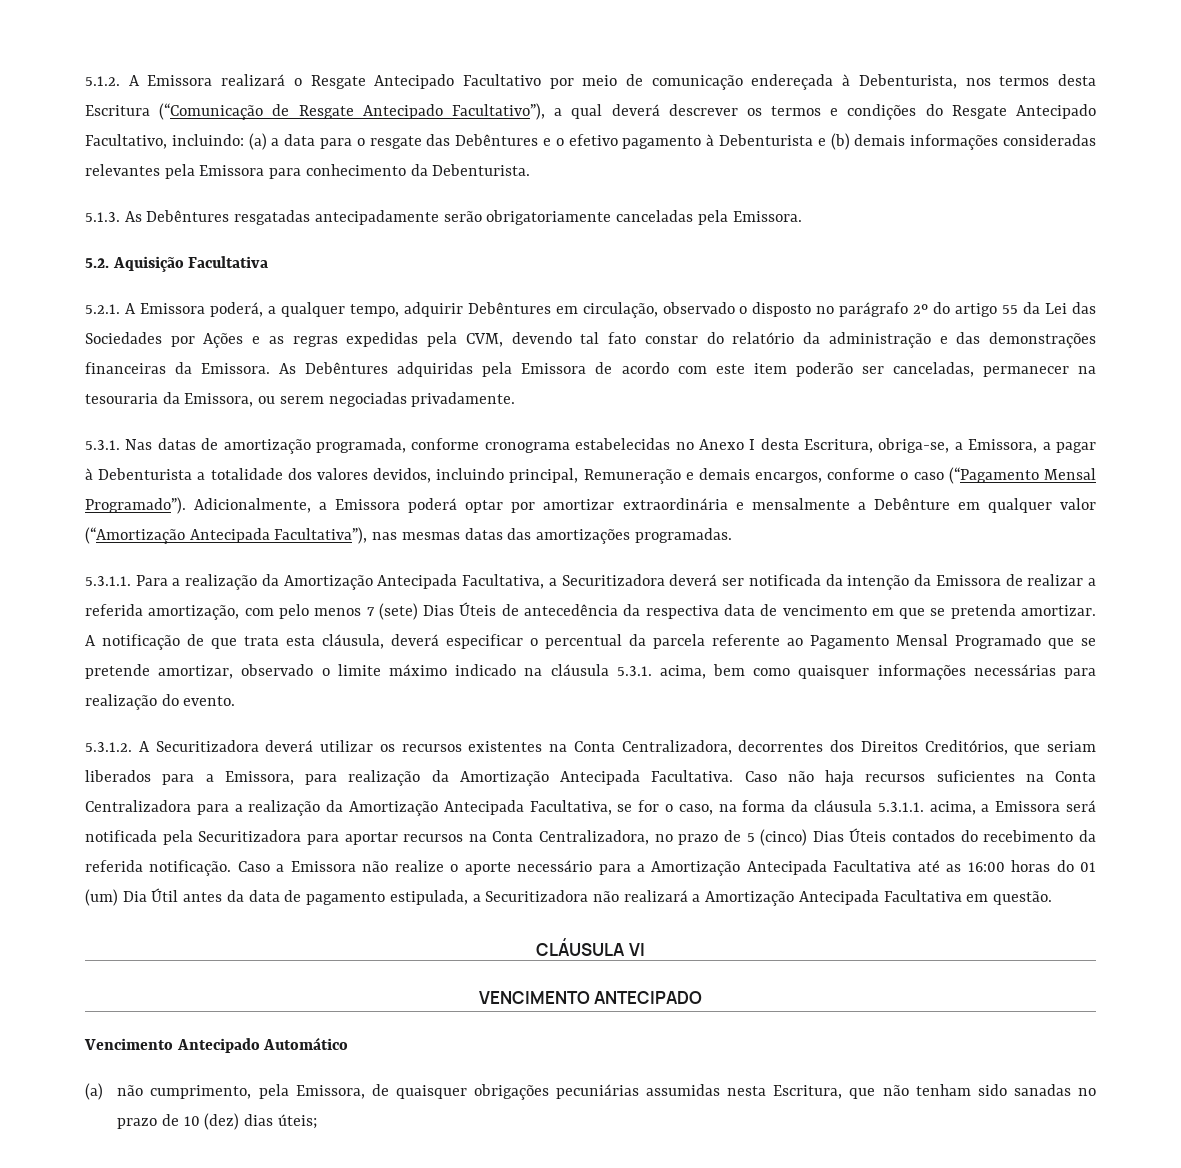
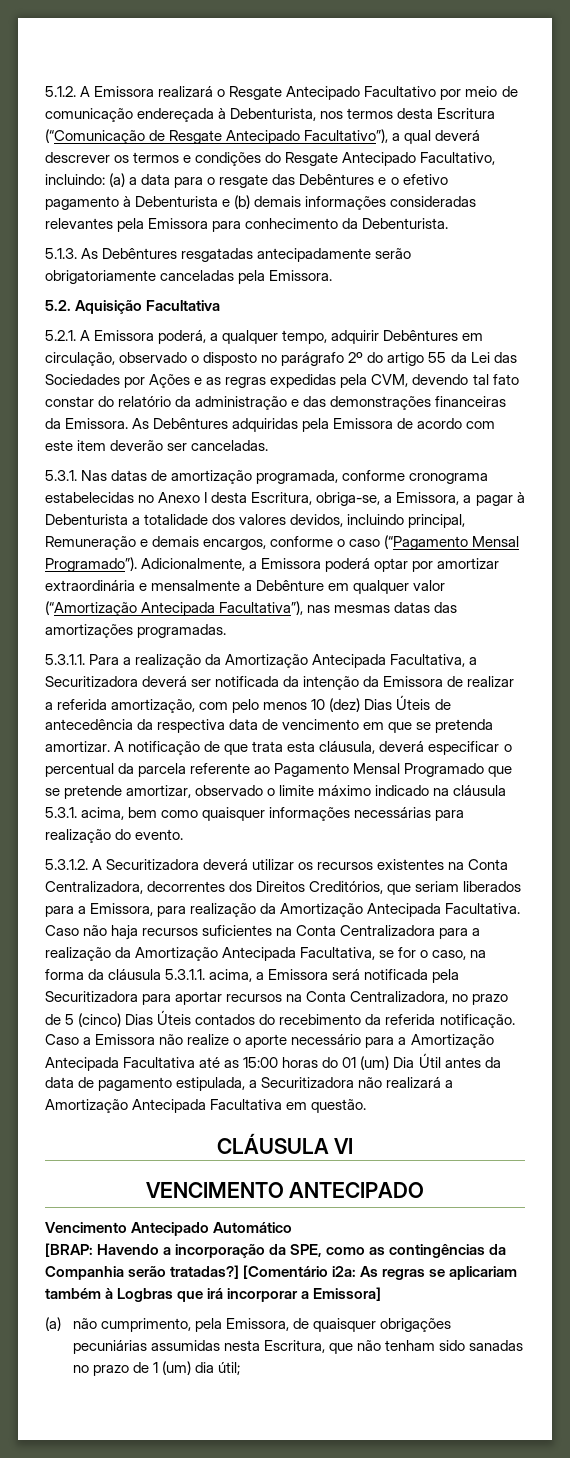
[795,362,1096,377] [85,392,516,407] poderão ser canceladas, permanecer na tesouraria da Emissora, ou serem negociadas privadamente. -> [110,440,269,451] deverão ser canceladas.
[366,603,418,620] 7 (sete) -> [311,698,361,712] 10 (dez)
[967,862,1005,872] 16:00 -> [243,1057,279,1068] 15:00
(349, 1043) none -> [45,1243,507,1258] [45,1265,518,1280] [45,1287,382,1302] // [BRAP: Havendo a incorporação da SPE, como as contingências da Companhia serão tratadas?] [Comentário i2a: As regras se aplicariam também à Logbras que irá incorporar a Emissora]
[183,1113,317,1130] 10 (dez) dias úteis; -> [152,1361,241,1375] 1 (um) dia útil;

